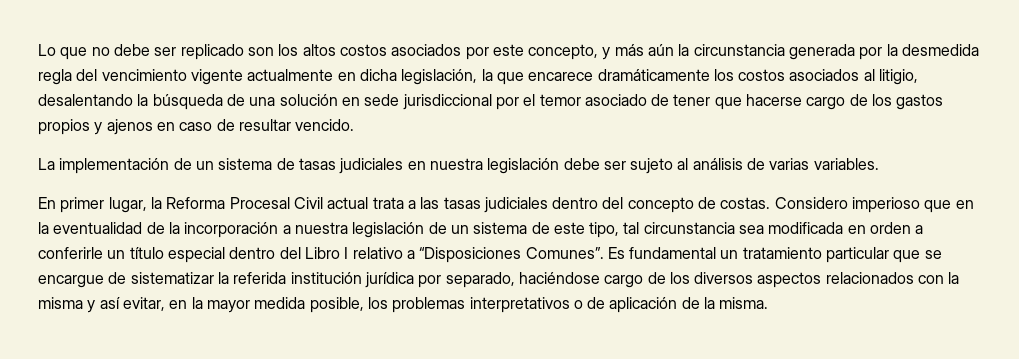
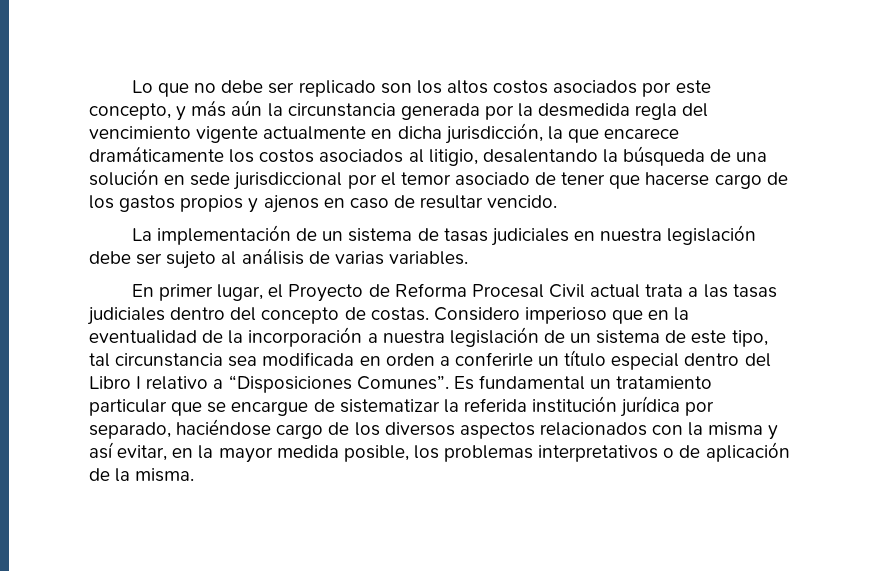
[401,69,478,85] legislación, -> [444,123,543,144] jurisdicción,
[150,197,162,209] la -> [268,284,390,302] el Proyecto de

